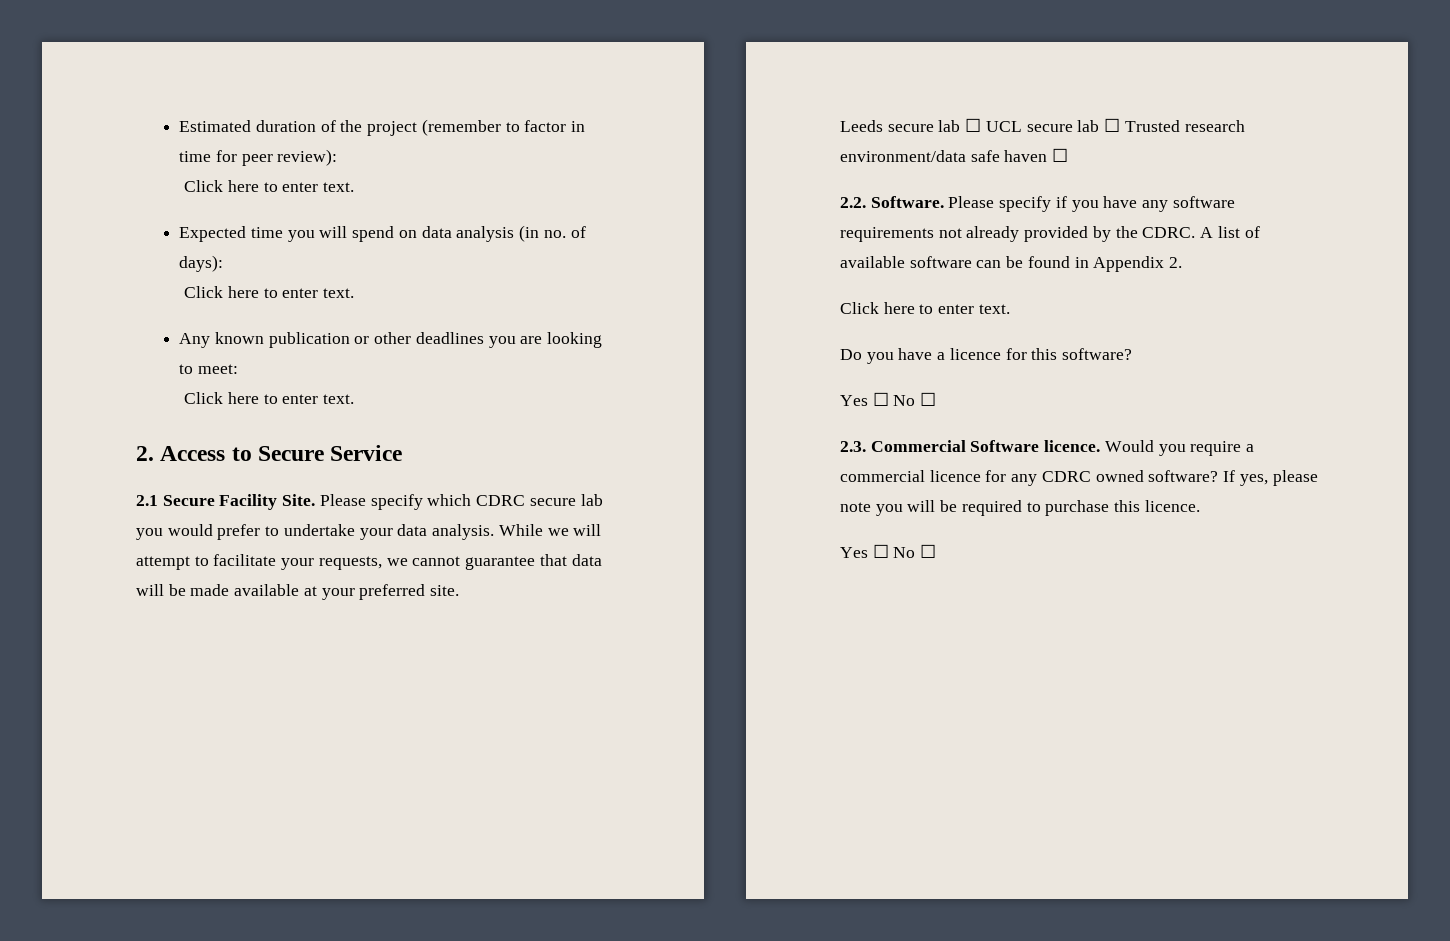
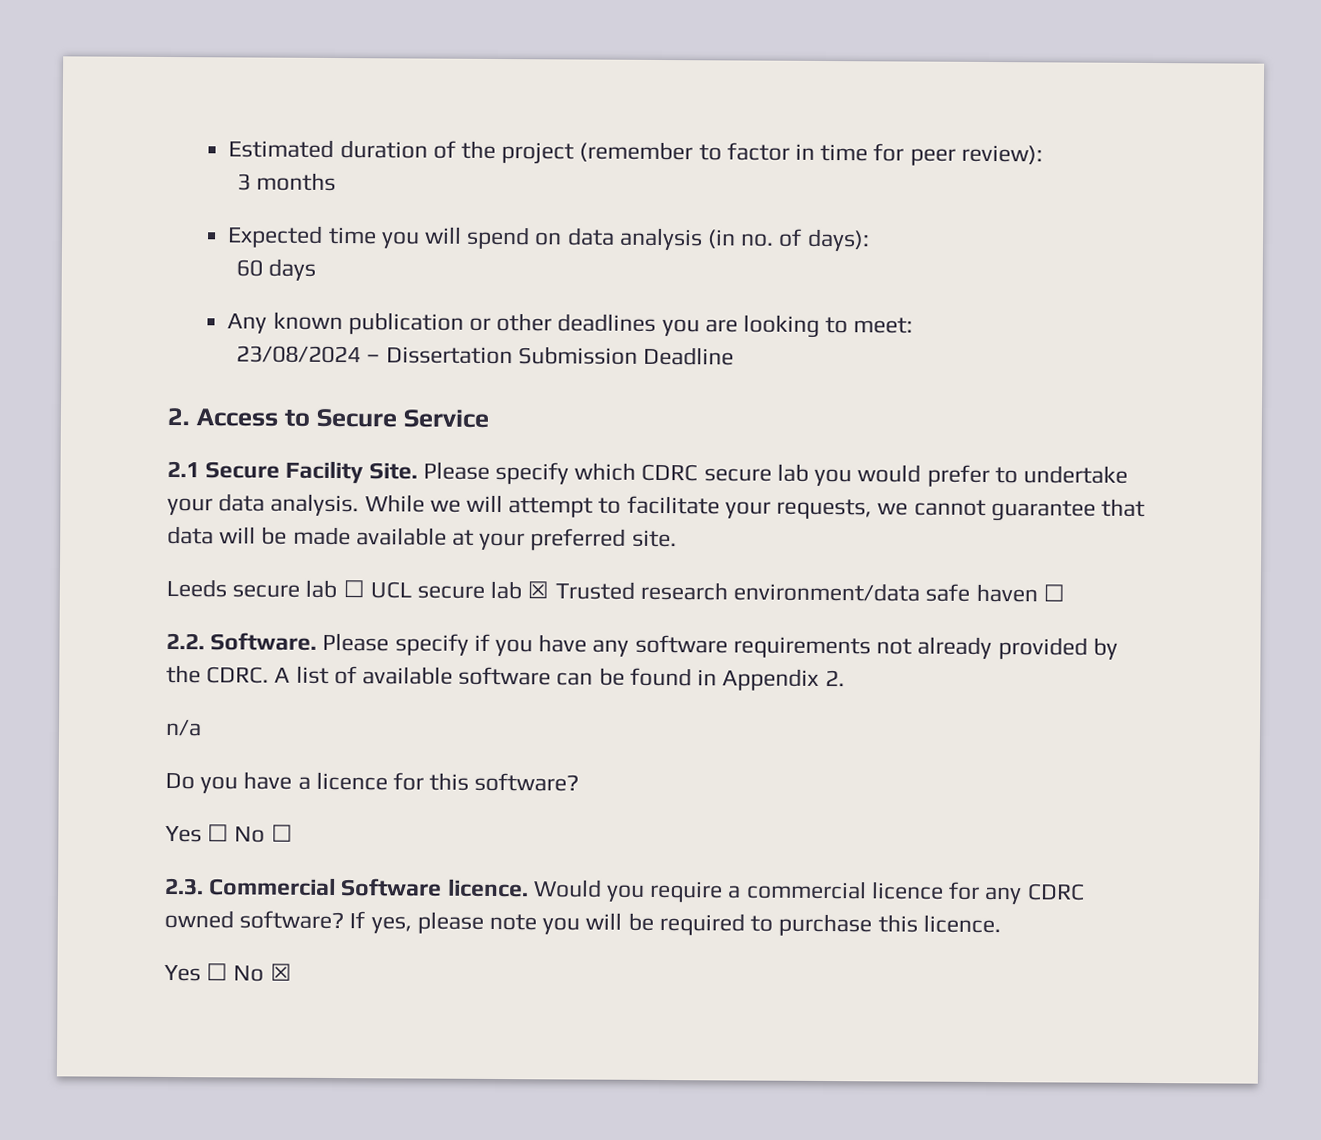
[184,180,354,192] Click here to enter text. -> [237,172,337,192] 3 months
[184,286,354,298] Click here to enter text. -> [236,258,317,281] 60 days
[184,392,354,404] Click here to enter text. -> [236,345,734,366] 23/08/2024 – Dissertation Submission Deadline
[1104,118,1121,132] ☐ -> [527,581,550,599] ☒
[840,302,1010,314] Click here to enter text. -> [165,718,202,737] n/a
[920,544,937,558] ☐ -> [269,963,292,981] ☒

